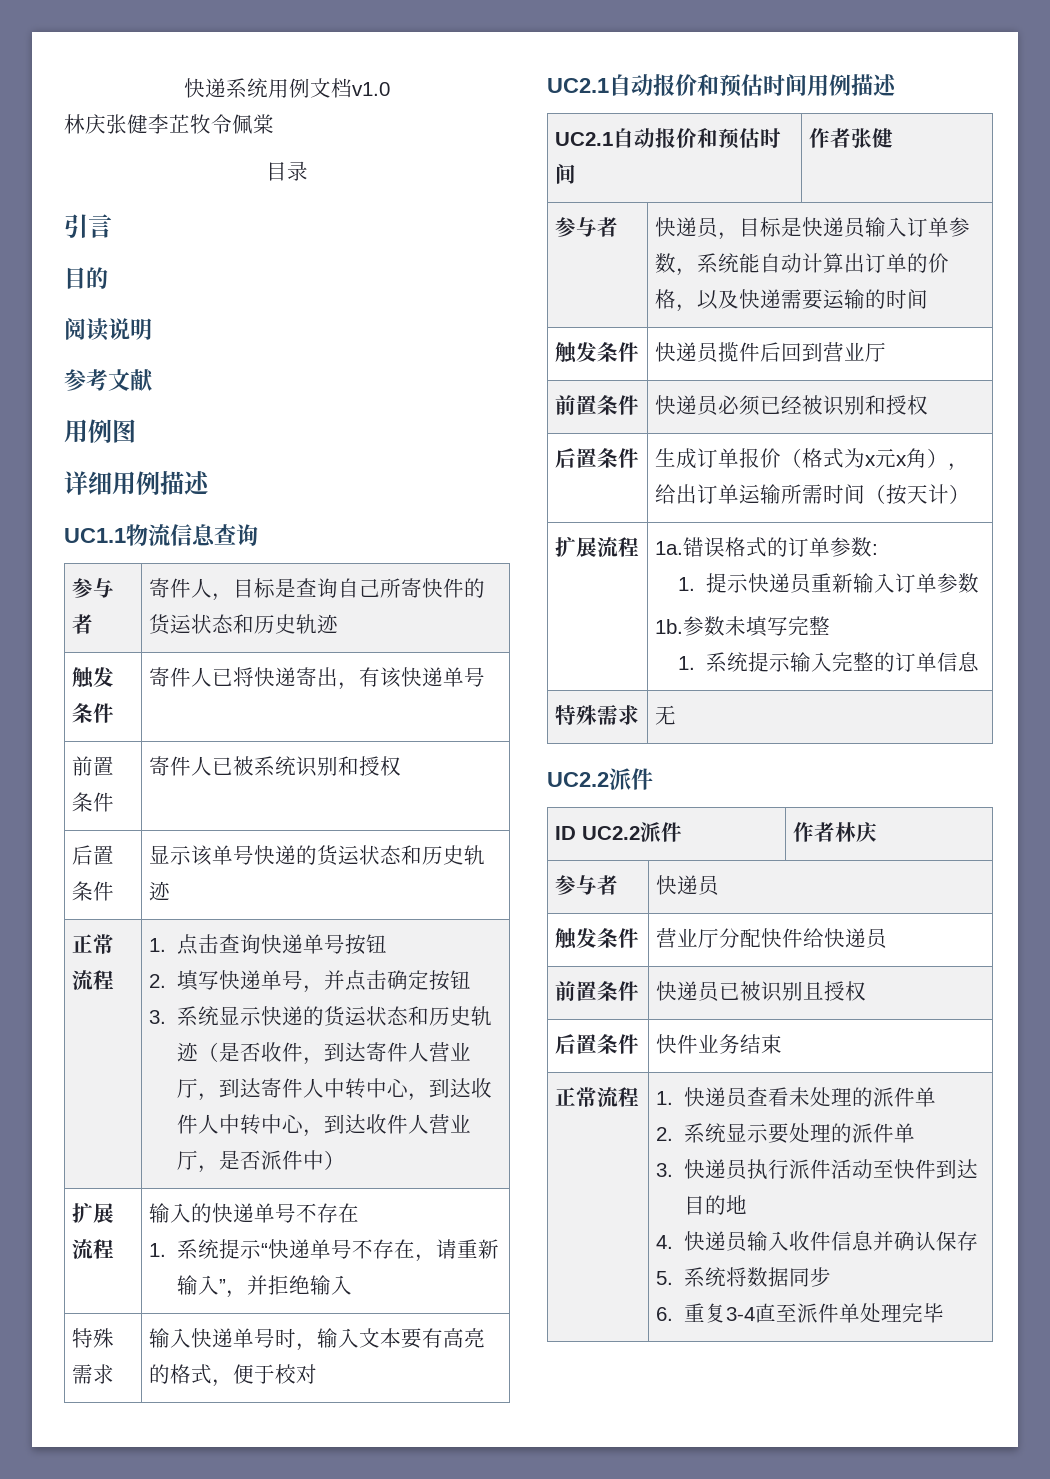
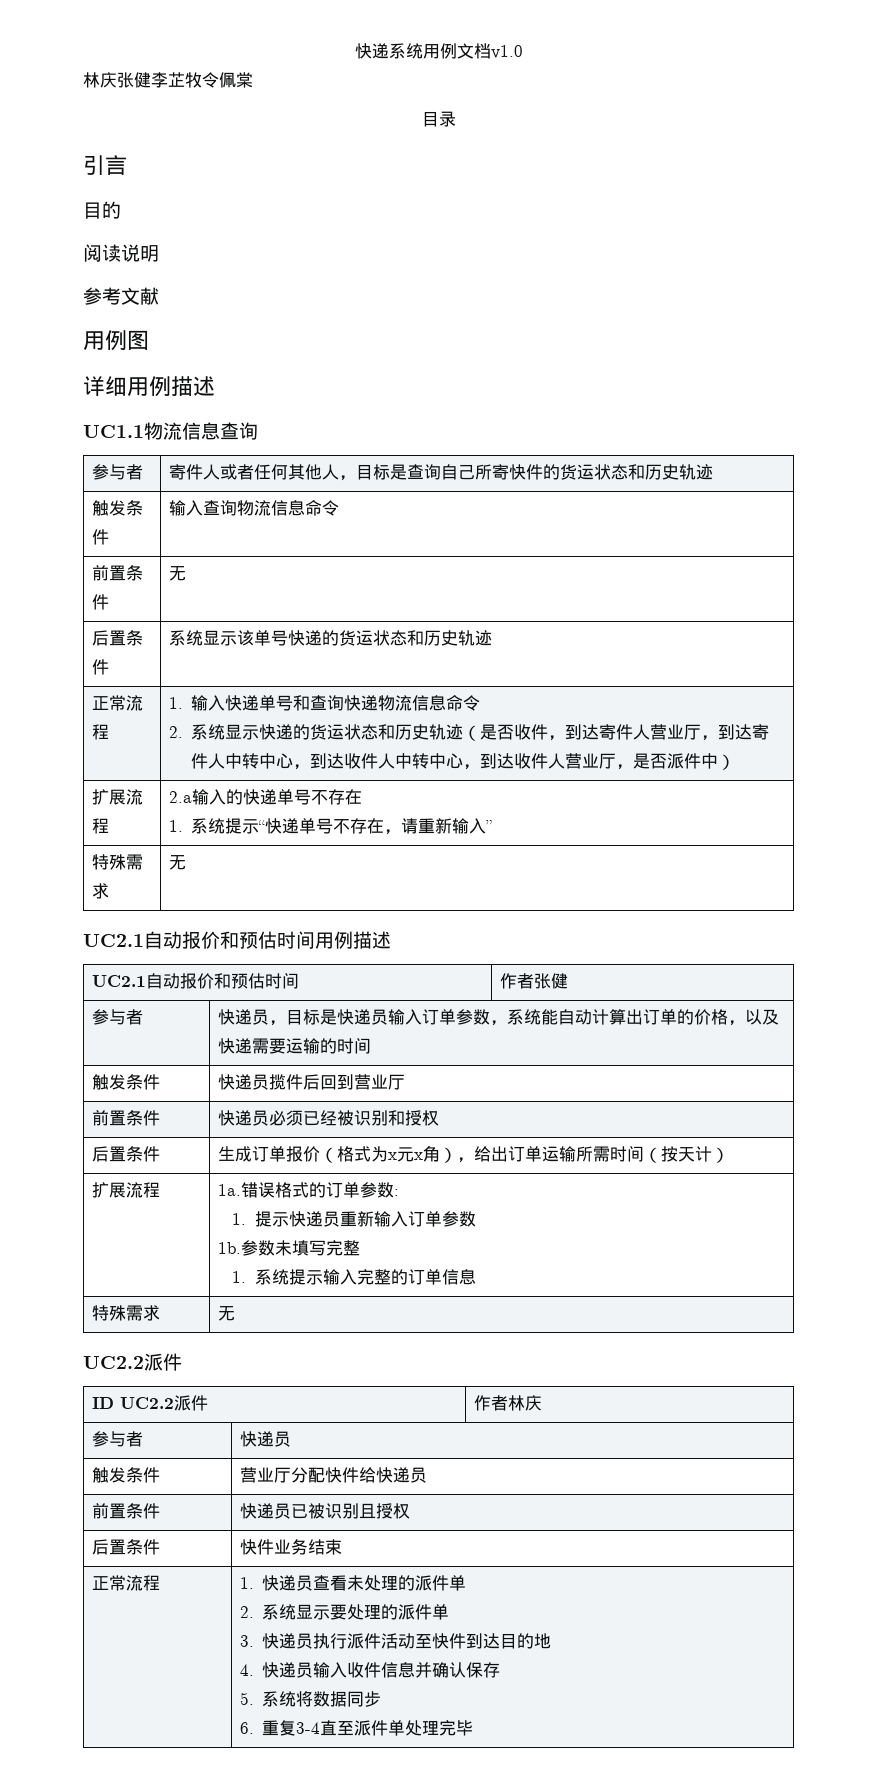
(213, 588) none -> [219,464,339,480] 或者任何其他人
[149,667,486,690] [72,756,115,776] [72,792,115,812] [149,756,402,777] [72,845,115,865] [72,881,115,901] 寄件人已将快递寄出，有该快递单号 // 前置条件 | 寄件人已被系统识别和授权 // 后置条件 | -> [168,500,339,516] [91,565,143,581] [91,594,109,610] [168,566,186,581] [91,630,143,646] [91,659,109,675] [168,630,203,646] 输入查询物流信息命令 // 前置条件 | 无 // 后置条件 | 系统
[176,934,387,955] [149,970,471,993] [149,1010,167,1024] 点击查询快递单号按钮 // 2.填写快递单号，并点击确定按钮 // 3. -> [190,695,480,711] [168,726,183,738] 输入快递单号和查询快递物流信息命令 // 2.
(115, 1249) none -> [168,791,192,803] 2.a
[225,1275,352,1298] [72,1328,115,1348] [72,1364,115,1384] [149,1328,486,1351] [149,1364,318,1387] ，并拒绝输入 // 特殊需求 | 输入快递单号时，输入文本要有高亮的格式，便于校对 -> [91,854,143,870] [91,883,109,899] [168,855,186,870] // 特殊需求 | 无

